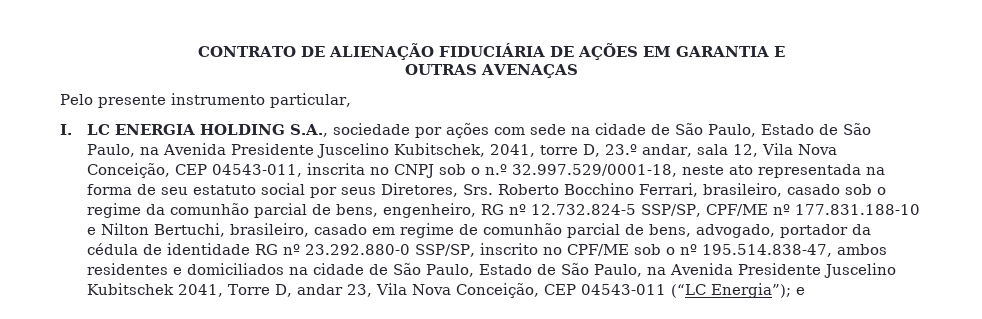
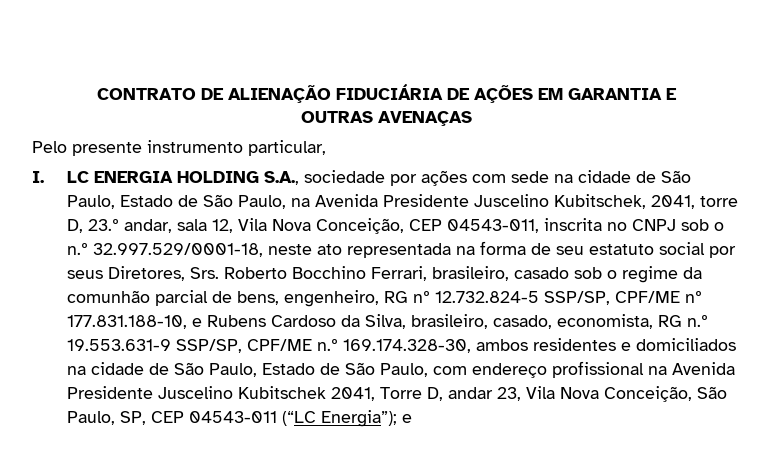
[794,204,920,215] [86,223,871,238] [86,243,832,257] 177.831.188-10 e Nilton Bertuchi, brasileiro, casado em regime de comunhão parcial de bens, advogado, portador da cédula de identidade RG nº 23.292.880-0 SSP/SP, inscrito no CPF/ME sob o nº 195.514.838-47, -> [66,314,708,329] [66,339,471,353] 177.831.188-10, e Rubens Cardoso da Silva, brasileiro, casado, economista, RG n.º 19.553.631-9 SSP/SP, CPF/ME n.º 169.174.328-30,
(642, 270) none -> [432,361,644,378] com endereço profissional
(539, 290) none -> [696,386,727,399] [66,411,146,425] São Paulo, SP,

